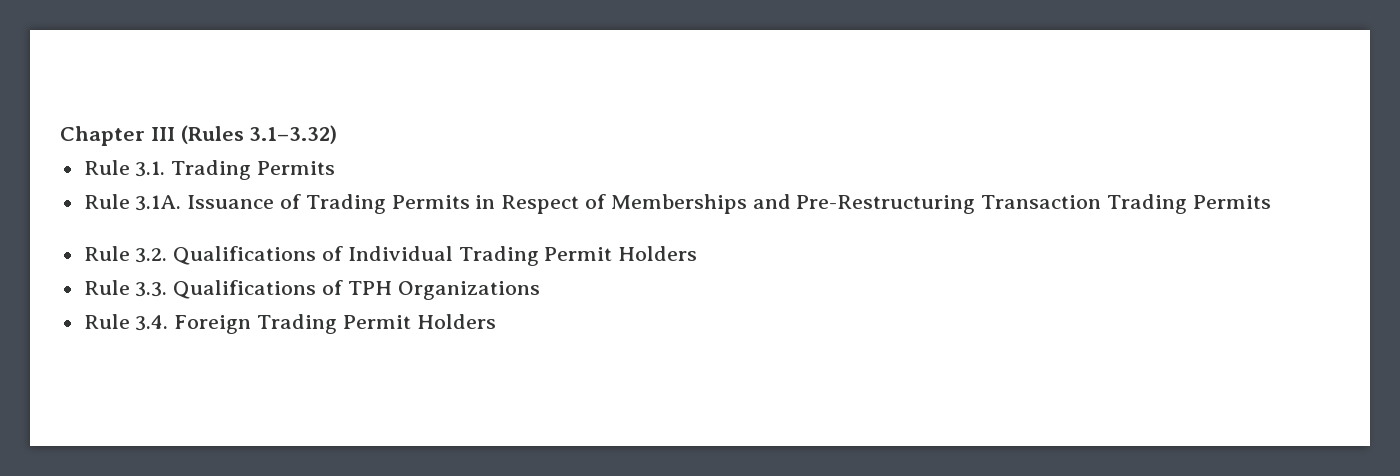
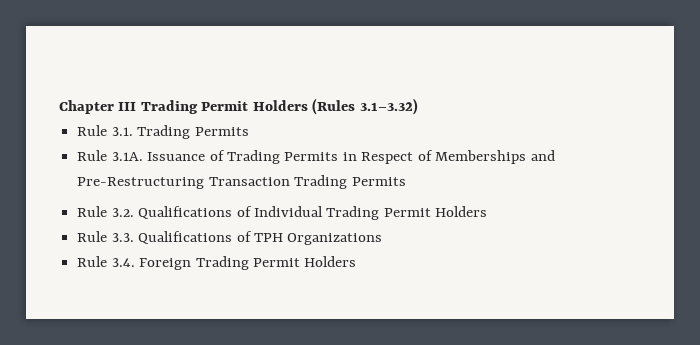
(175, 134) none -> [140,100,308,114] Trading Permit Holders

